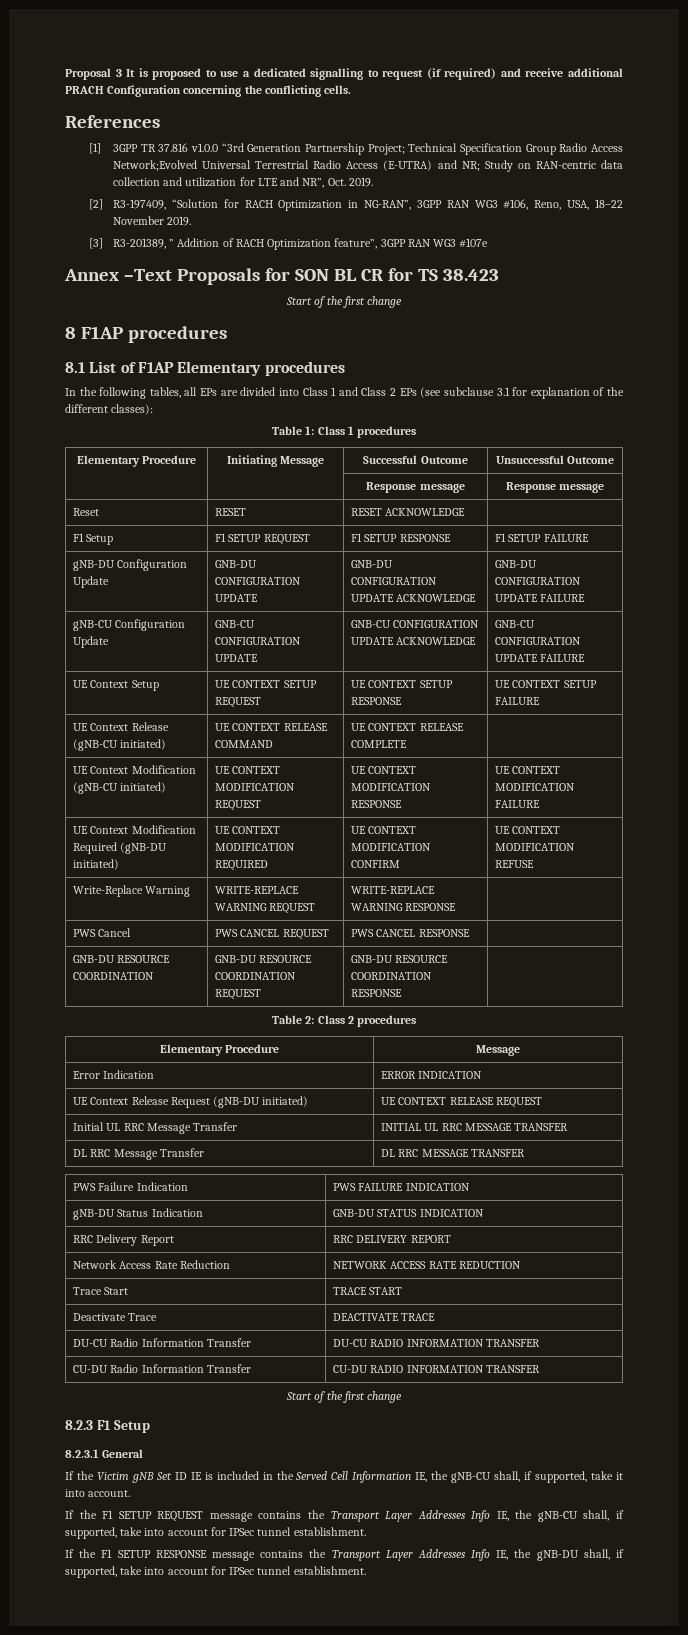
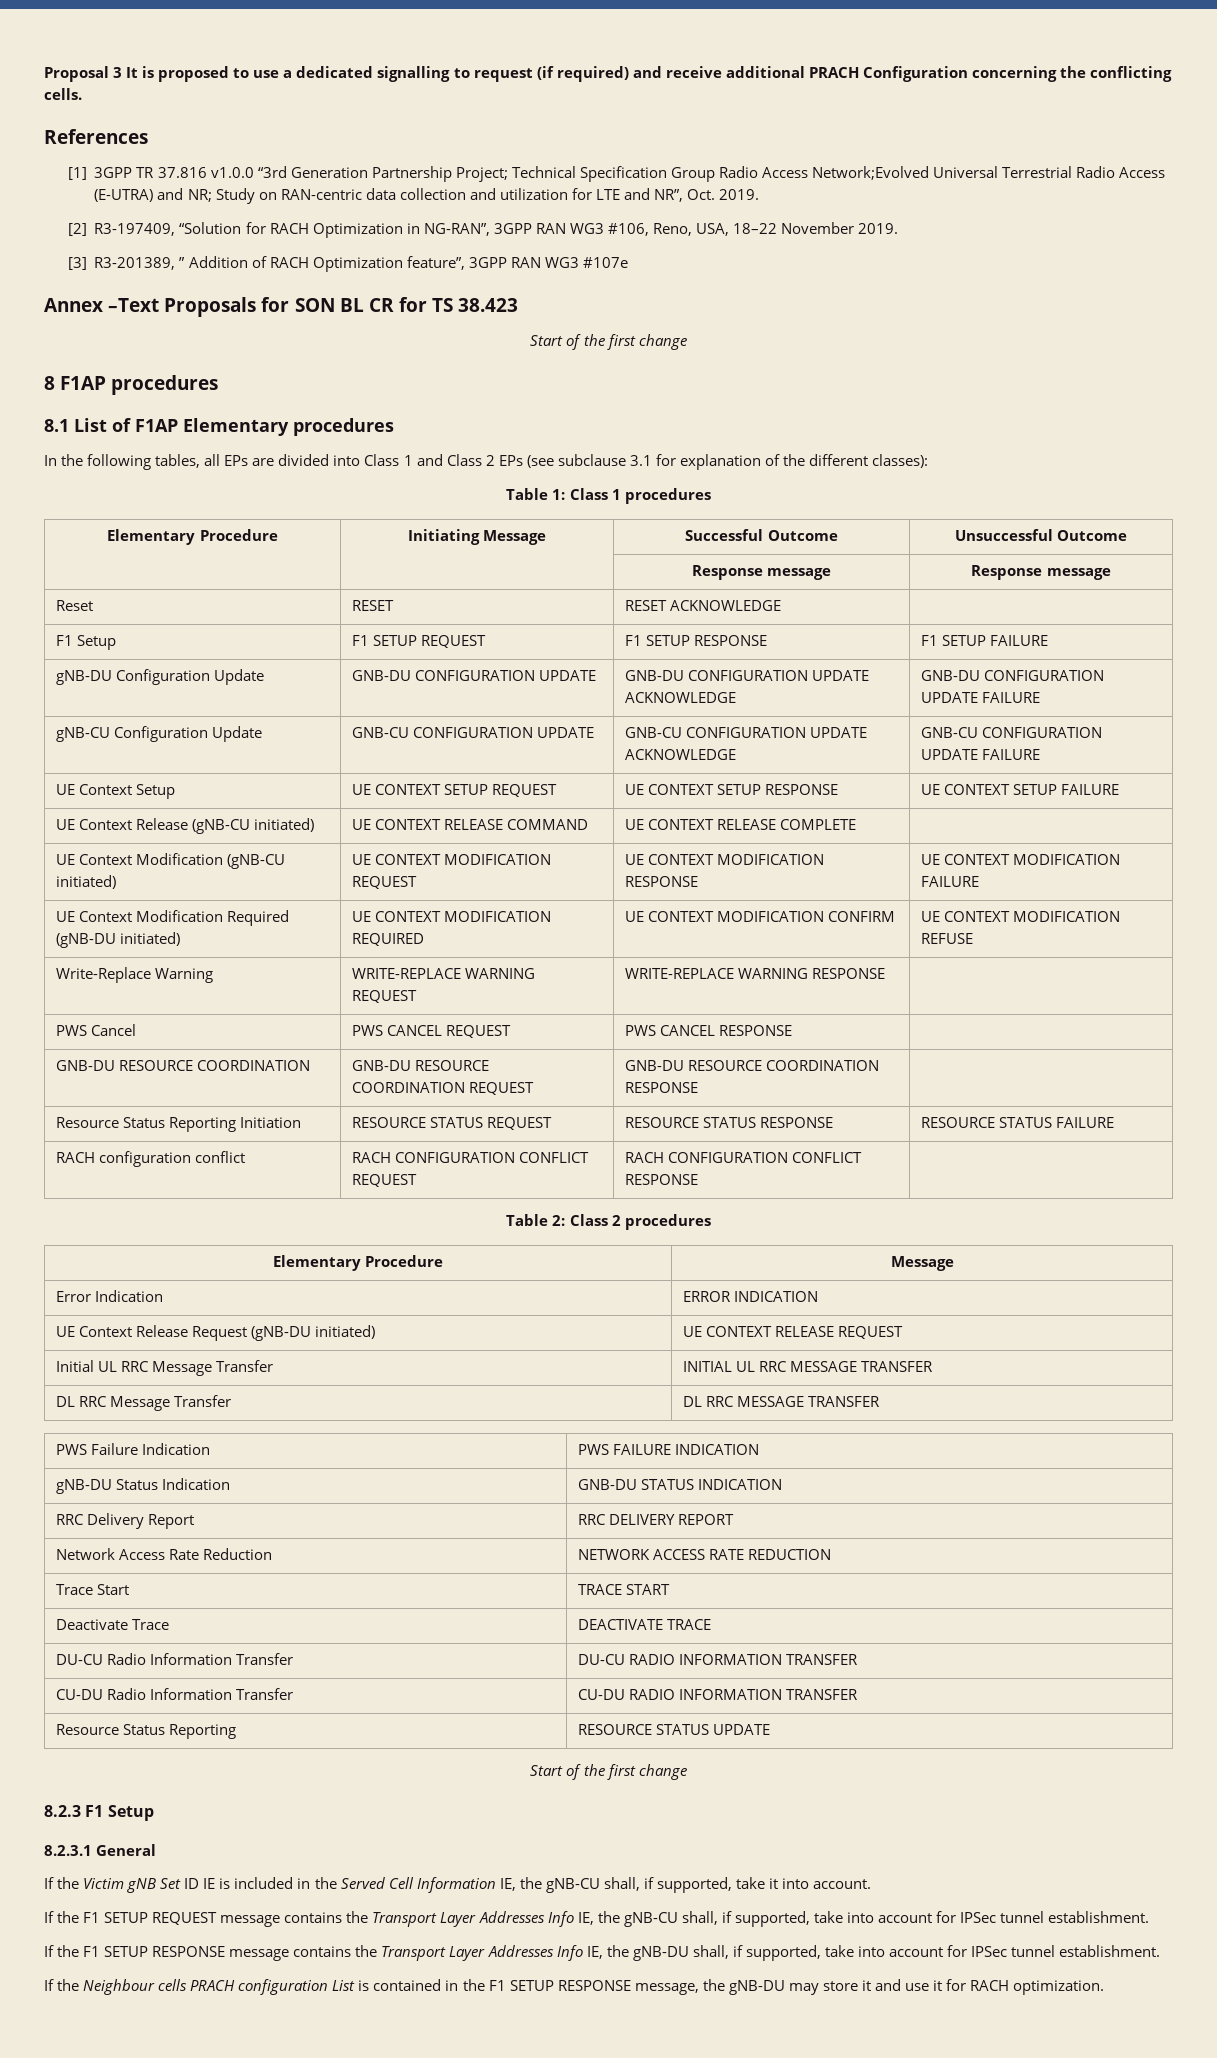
(403, 993) none -> [55,1117,302,1132] [351,1117,553,1130] [624,1117,834,1128] [920,1117,1115,1128] [55,1151,246,1167] [351,1152,590,1163] [351,1174,417,1187] [624,1152,863,1163] [624,1174,698,1185] // Resource Status Reporting Initiation | RESOURCE STATUS REQUEST | RESOURCE STATUS RESPONSE | RESOURCE STATUS FAILURE // RACH configuration conflict | RACH CONFIGURATION CONFLICT REQUEST | RACH CONFIGURATION CONFLICT RESPONSE |
(540, 1369) none -> [55,1724,237,1739] [577,1724,771,1735] // Resource Status Reporting | RESOURCE STATUS UPDATE
(366, 1570) none -> [44,1979,1105,1995] // If the Neighbour cells PRACH configuration List is contained in the F1 SETUP RESPONSE message, the gNB-DU may store it and use it for RACH optimization.

